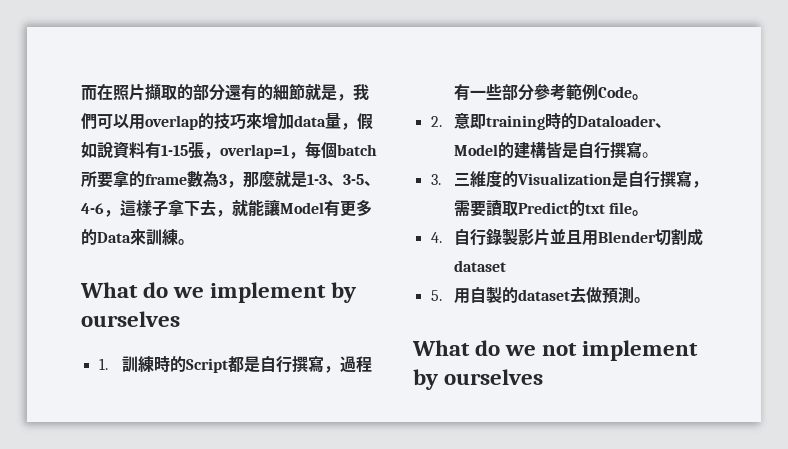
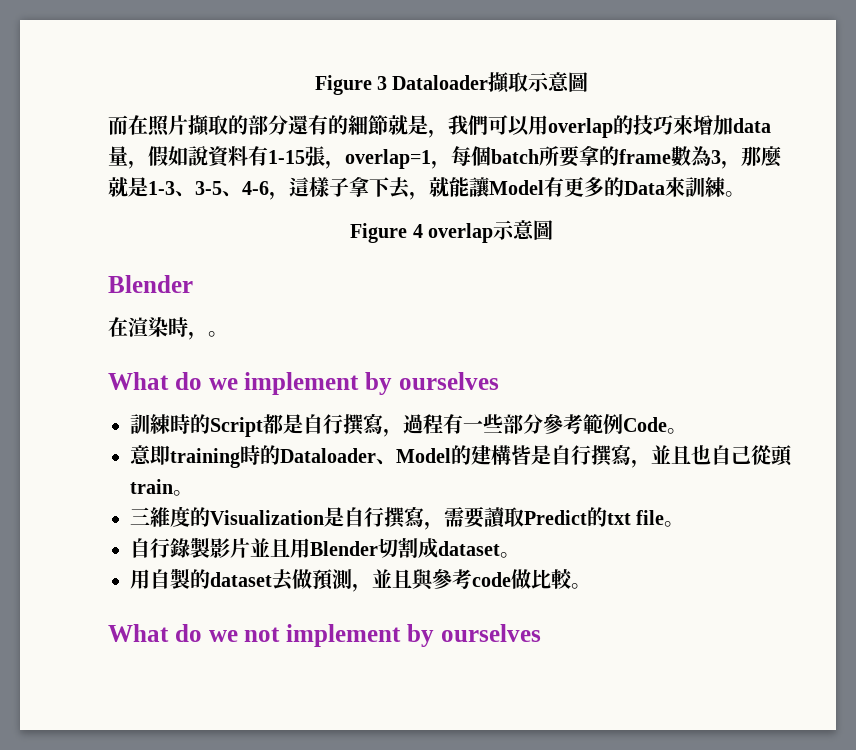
(81, 93) none -> [314,72,589,95] Figure 3 Dataloader擷取示意圖 //
(194, 242) none -> [350,220,553,243] [108,275,193,293] [108,316,228,340] // Figure 4 overlap示意圖 // Blender // 在渲染時，。
[98,358,108,370] 1. -> (499, 381) none
[430,116,442,127] 2. -> (687, 431) none
[641,152,658,158] [430,174,441,185] 。 // 3. -> [631,445,792,468] [130,479,193,496] ，並且也自己從頭train。 //
[430,232,442,243] 4. -> (685, 524) none
[430,290,442,301] // 5. -> [500,552,520,558] 。 //
(634, 295) none -> [352,569,573,592] ，並且與參考code做比較

